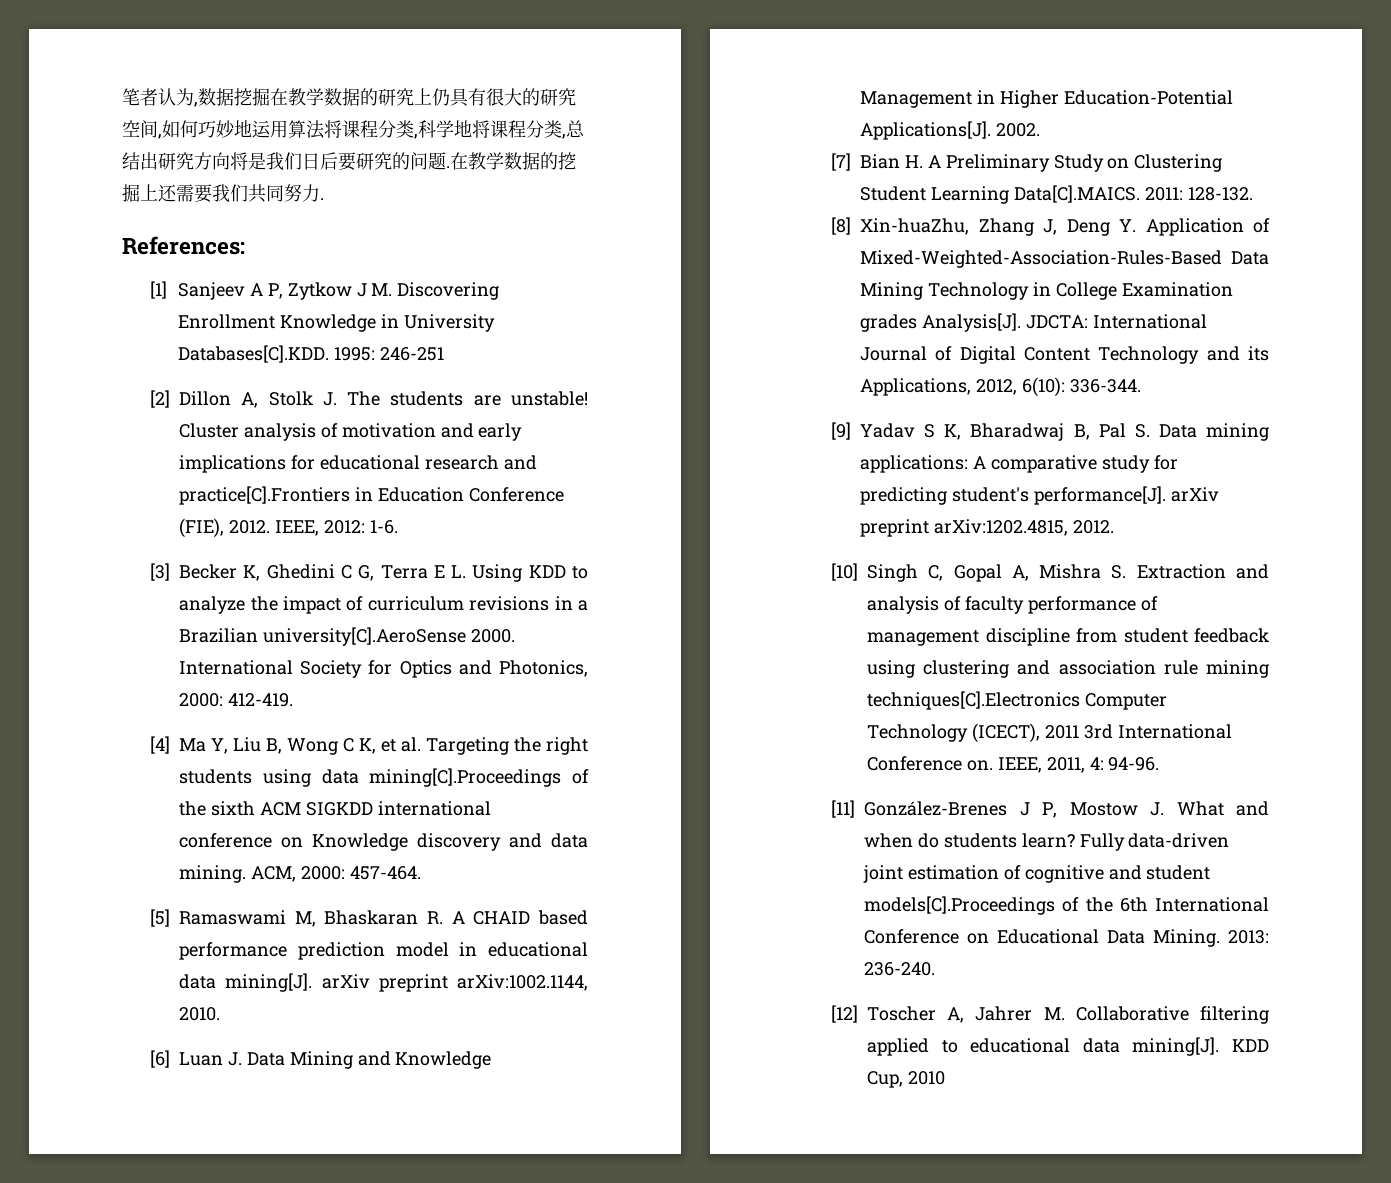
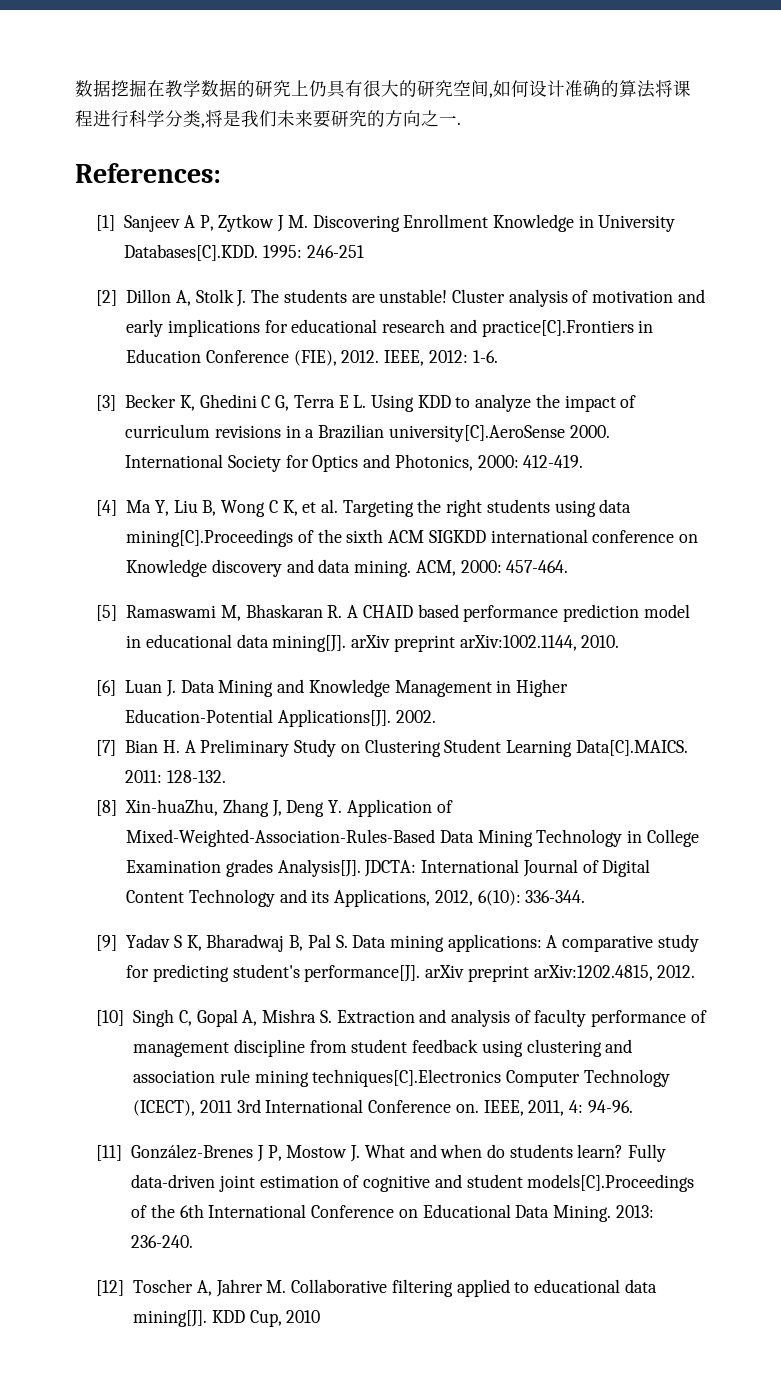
[122,88,198,107] 笔者认为, -> (75, 88) none
[198,120,585,139] [122,152,230,170] 巧妙地运用算法将课程分类,科学地将课程分类,总结出研究方向 -> [529,80,691,98] [75,110,205,128] 设计准确的算法将课程进行科学分类,
[302,152,338,170] 日后 -> [277,110,313,127] 未来
[410,152,576,170] [122,184,320,203] 问题.在教学数据的挖掘上还需要我们共同努力 -> [385,110,457,127] 方向之一

